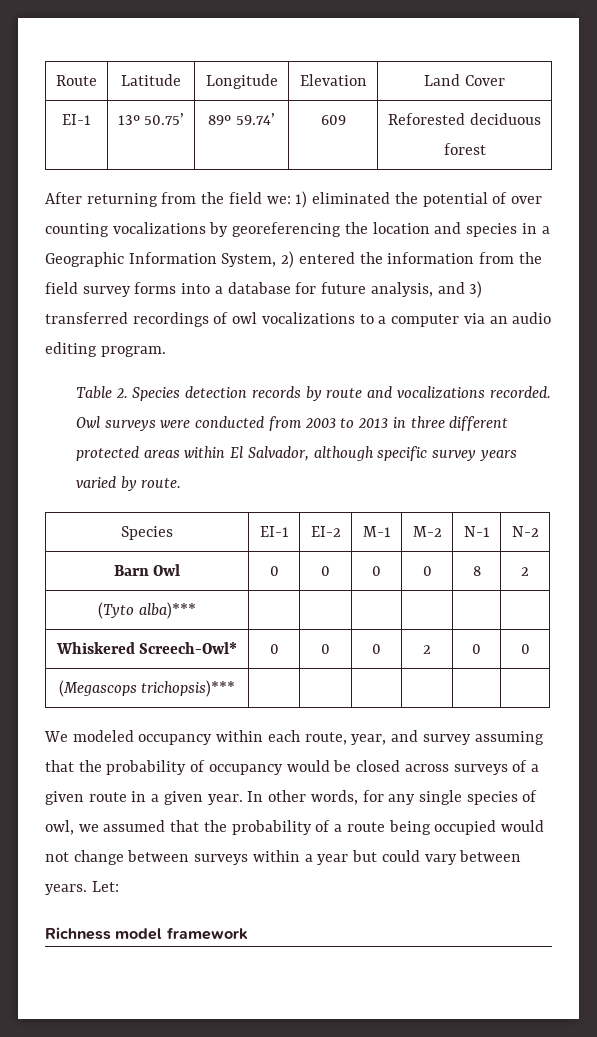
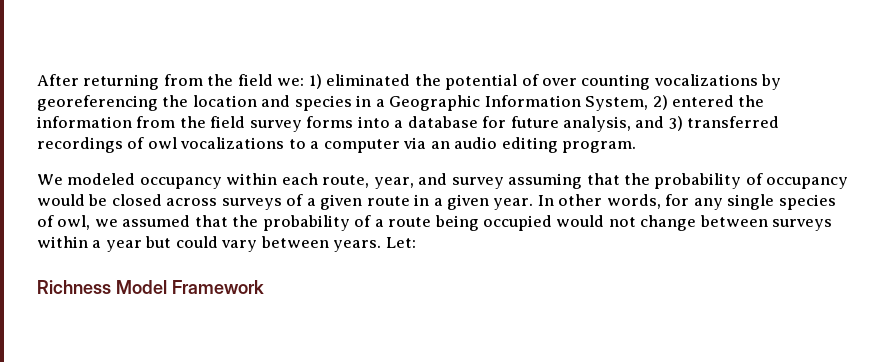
[56,75,97,86] [121,74,181,86] [205,74,278,89] [299,74,367,86] [424,74,505,86] [62,114,91,125] [117,113,185,125] [208,113,275,125] [320,115,346,125] [388,113,541,125] [443,143,486,155] Route | Latitude | Longitude | Elevation | Land Cover // EI-1 | 13º 50.75’ | 89º 59.74’ | 609 | Reforested deciduous forest // -> (37, 80) none
[76,386,551,401] [76,416,509,431] [76,446,517,461] [76,476,182,491] [121,526,173,540] [259,526,289,537] [310,526,341,537] [362,526,391,537] [412,526,442,537] [463,526,490,537] [511,526,539,537] [113,564,181,576] [269,566,279,576] [321,566,330,576] [372,566,381,576] [422,566,432,576] [472,566,481,576] [521,567,529,576] [98,602,196,619] [55,642,238,654] [269,644,279,654] [321,644,330,654] [372,644,381,654] [423,645,431,654] [472,644,481,654] [520,644,530,654] [58,680,236,697] // Table 2. Species detection records by route and vocalizations recorded. Owl surveys were conducted from 2003 to 2013 in three different protected areas within El Salvador, although specific survey years varied by route. // Species | EI-1 | EI-2 | M-1 | M-2 | N-1 | N-2 // Barn Owl | 0 | 0 | 0 | 0 | 8 | 2 // (Tyto alba)*** | | | | | | // Whiskered Screech-Owl* | 0 | 0 | 0 | 2 | 0 | 0 // (Megascops trichopsis)*** | | | | | | -> (637, 147) none
[115,927,248,940] model framework -> [115,280,264,294] Model Framework

